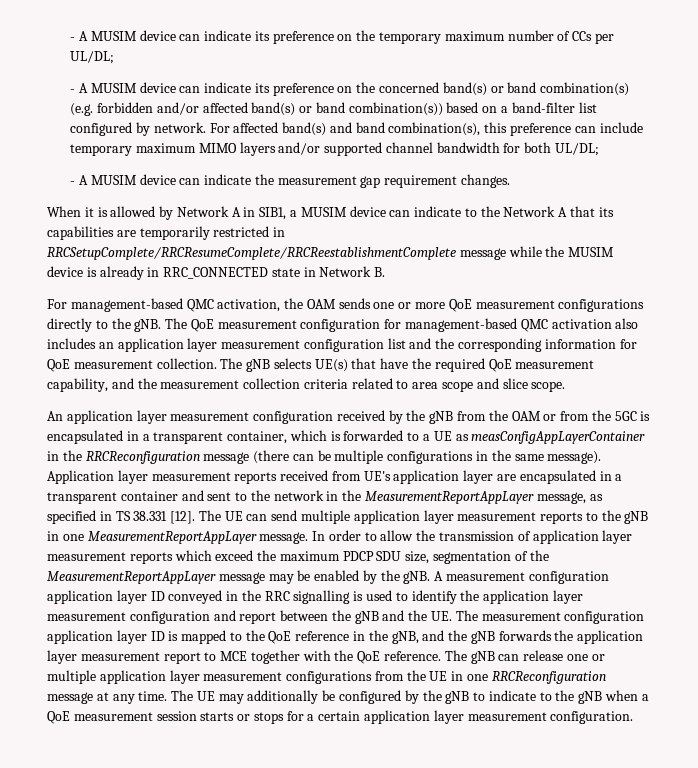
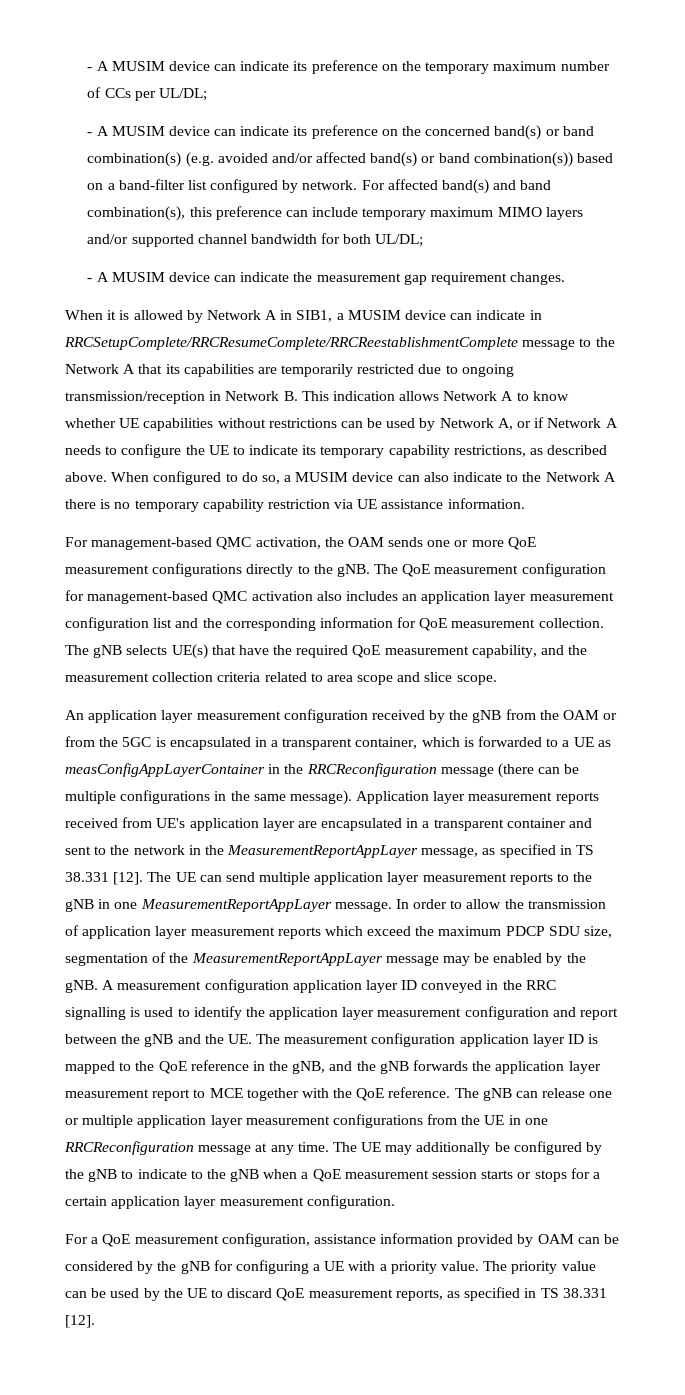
[97,102,154,113] forbidden -> [217,153,268,163] avoided
(462, 211) none -> [529,310,542,320] [64,337,576,350] in RRCSetupComplete/RRCResumeComplete/RRCReestablishmentComplete message
[273,227,286,237] [47,246,615,260] [47,266,386,280] in RRCSetupComplete/RRCResumeComplete/RRCReestablishmentComplete message while the MUSIM device is already in RRC_CONNECTED state in Network B. -> [418,364,514,377] [65,391,569,404] [65,417,618,431] [65,444,608,458] [65,471,616,485] [65,498,525,512] due to ongoing transmission/reception in Network B. This indication allows Network A to know whether UE capabilities without restrictions can be used by Network A, or if Network A needs to configure the UE to indicate its temporary capability restrictions, as described above. When configured to do so, a MUSIM device can also indicate to the Network A there is no temporary capability restriction via UE assistance information.
(634, 717) none -> [65,1233,620,1247] [65,1260,596,1274] [65,1287,607,1301] [65,1315,95,1328] // For a QoE measurement configuration, assistance information provided by OAM can be considered by the gNB for configuring a UE with a priority value. The priority value can be used by the UE to discard QoE measurement reports, as specified in TS 38.331 [12].

